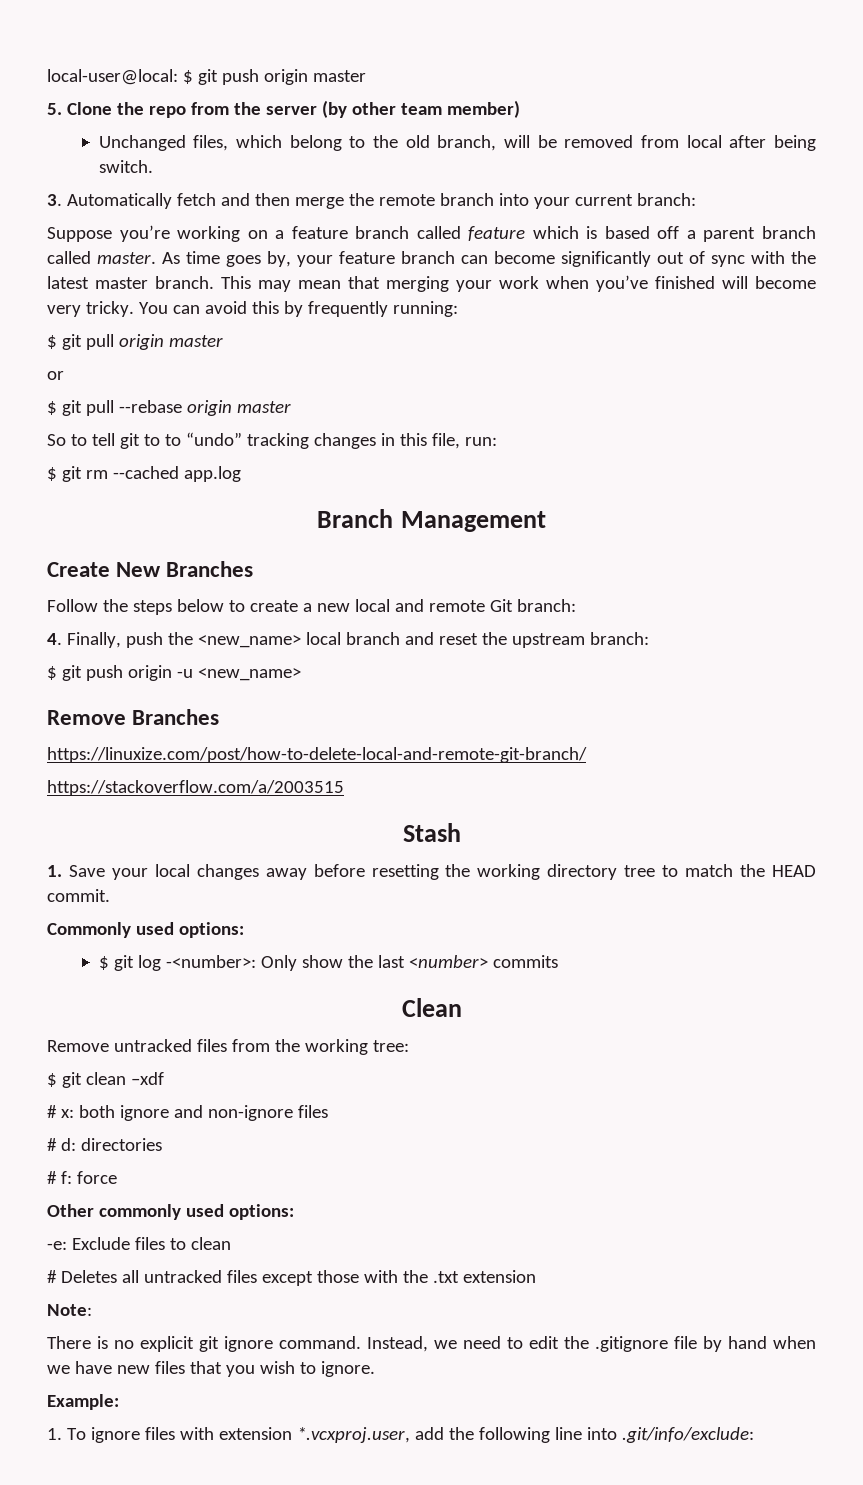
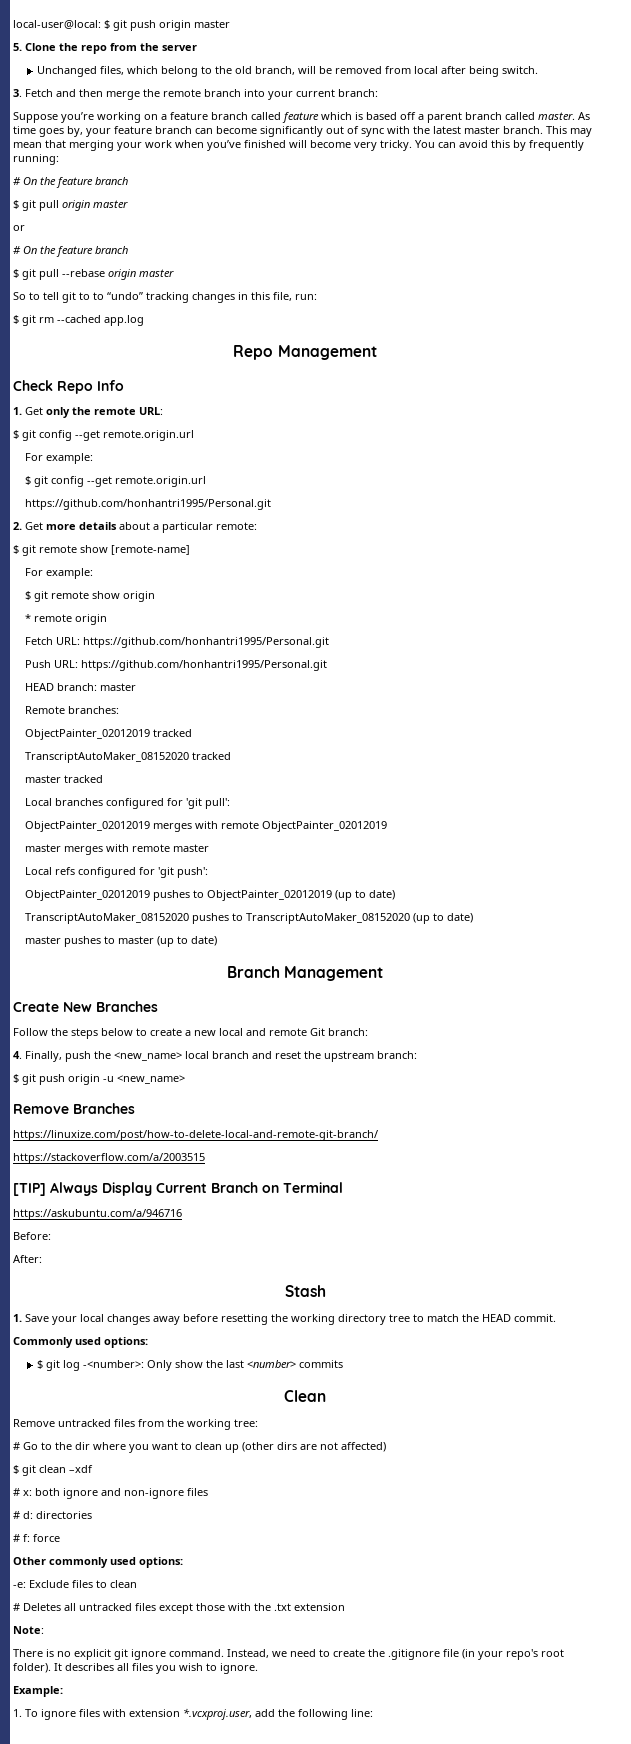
[321,100,520,118] (by other team member) -> (197, 48) none
[66,193,216,209] Automatically fetch -> [25,89,53,97] Fetch
(458, 309) none -> [13,177,128,188] // # On the feature branch
(64, 375) none -> [13,246,128,257] // # On the feature branch
(241, 474) none -> [233,345,377,360] [13,380,124,394] [13,407,163,418] [13,430,194,441] [25,453,94,464] [25,476,207,487] [25,499,272,510] [13,522,257,533] [13,545,190,556] [25,568,94,579] [25,591,156,602] [25,614,108,625] [25,637,330,648] [25,660,328,671] [25,683,137,691] [25,706,120,714] [25,729,193,740] [25,752,232,763] [25,775,104,783] [25,798,231,809] [25,821,388,832] [25,844,210,855] [25,867,209,878] [25,890,396,901] [25,913,474,924] [25,936,218,947] // Repo Management // Check Repo Info // 1. Get only the remote URL: // $ git config --get remote.origin.url // For example: // $ git config --get remote.origin.url // https://github.com/honhantri1995/Personal.git // 2. Get more details about a particular remote: // $ git remote show [remote-name] // For example: // $ git remote show origin // * remote origin // Fetch URL: https://github.com/honhantri1995/Personal.git // Push URL: https://github.com/honhantri1995/Personal.git // HEAD branch: master // Remote branches: // ObjectPainter_02012019 tracked // TranscriptAutoMaker_08152020 tracked // master tracked // Local branches configured for 'git pull': // ObjectPainter_02012019 merges with remote ObjectPainter_02012019 // master merges with remote master // Local refs configured for 'git push': // ObjectPainter_02012019 pushes to ObjectPainter_02012019 (up to date) // TranscriptAutoMaker_08152020 pushes to TranscriptAutoMaker_08152020 (up to date) // master pushes to master (up to date)
(344, 788) none -> [13,1182,343,1196] [13,1209,182,1220] [13,1232,51,1240] [13,1255,42,1263] // [TIP] Always Display Current Branch on Terminal // https://askubuntu.com/a/946716 // Before: // After:
(409, 1046) none -> [13,1442,386,1453] // # Go to the dir where you want to clean up (other dirs are not affected)
[529,1336,559,1349] edit -> [333,1649,365,1657] create
[703,1336,816,1352] [47,1361,222,1374] by hand when we have new files that -> [462,1649,564,1660] [13,1663,153,1673] (in your repo's root folder). It describes all files
[554,1427,754,1443] line into .git/info/exclude: -> [351,1709,373,1717] line:

